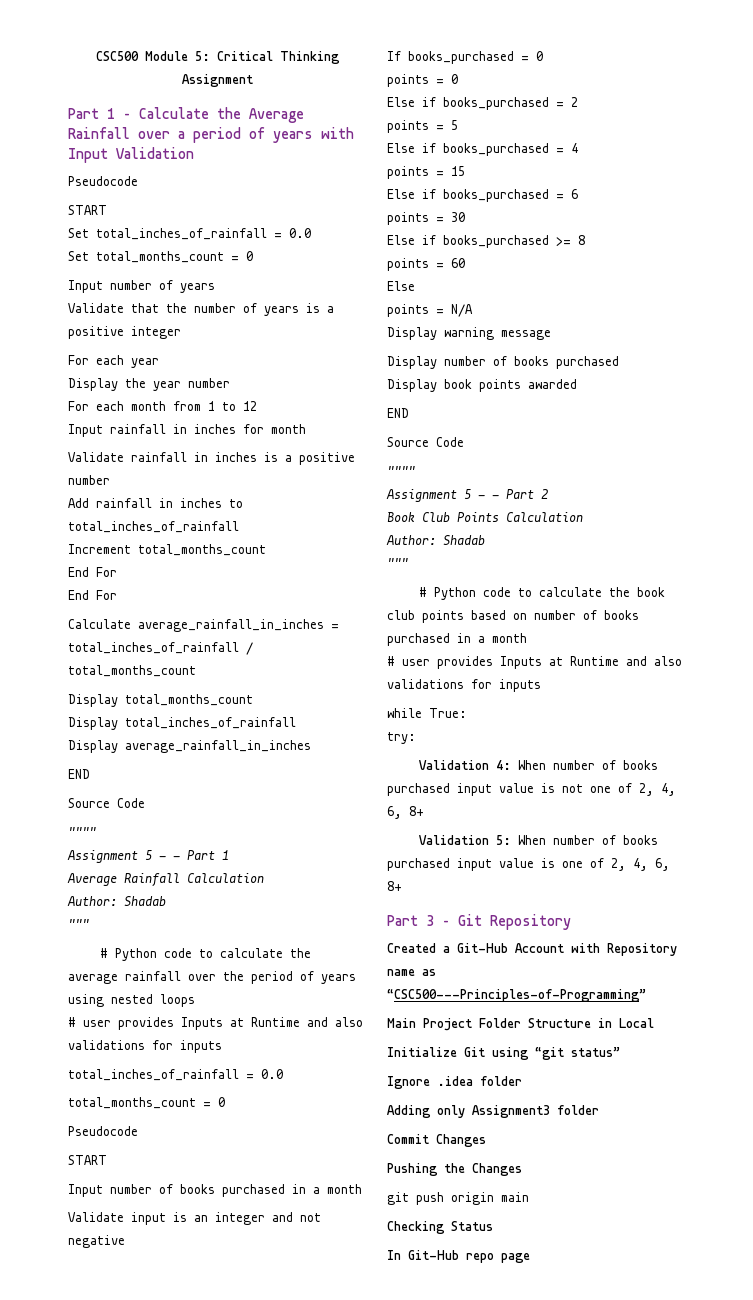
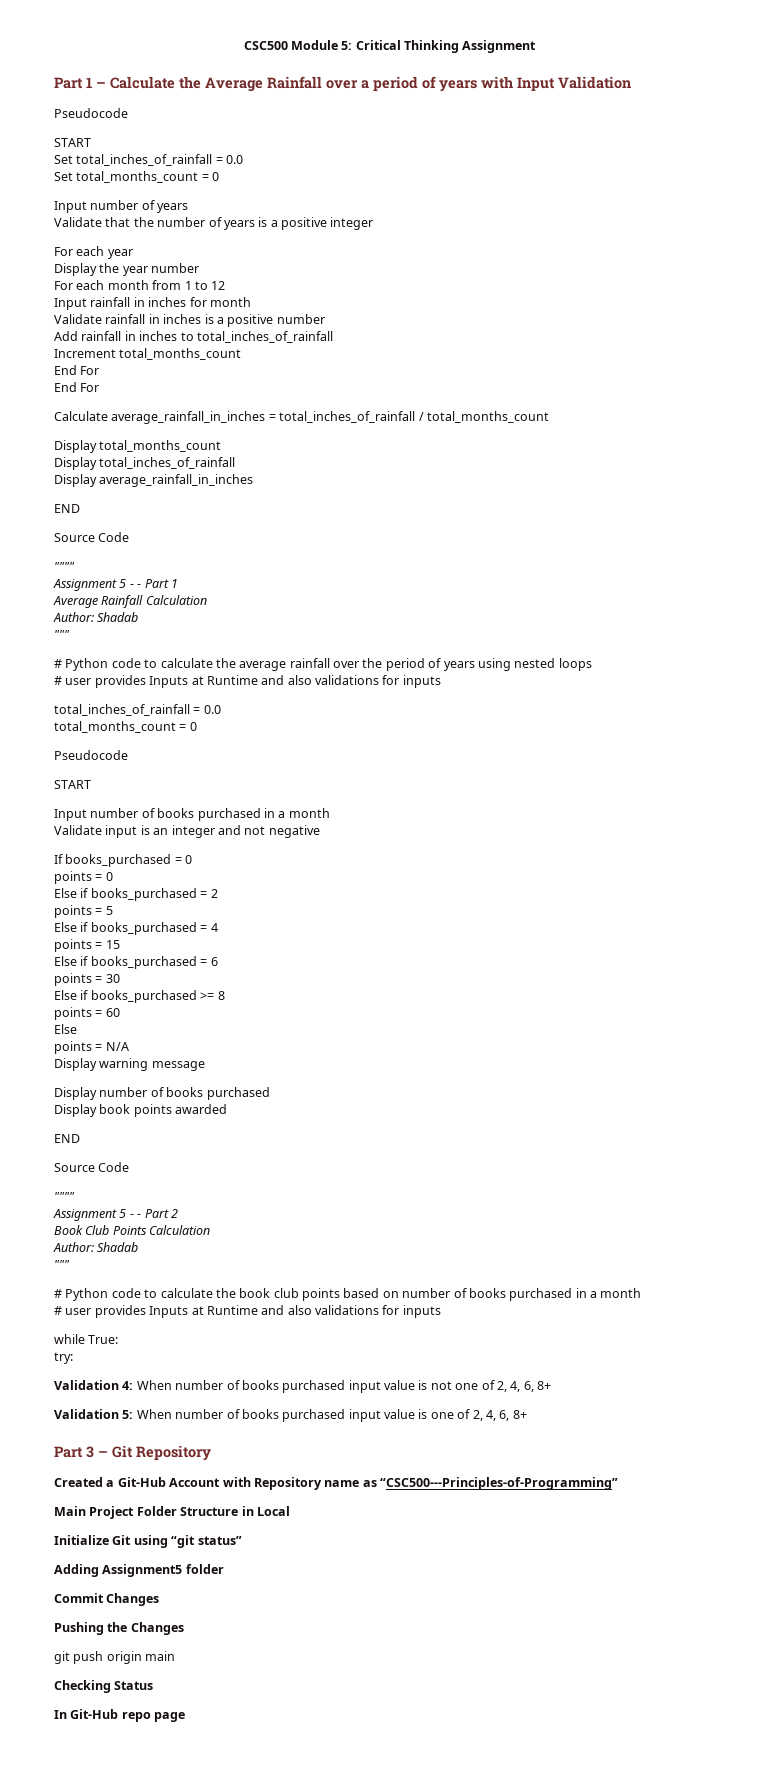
[387,1076,522,1089] // Ignore .idea folder -> (242, 1540) none
[437,1105,550,1118] only Assignment3 -> [102,1564,183,1577] Assignment5

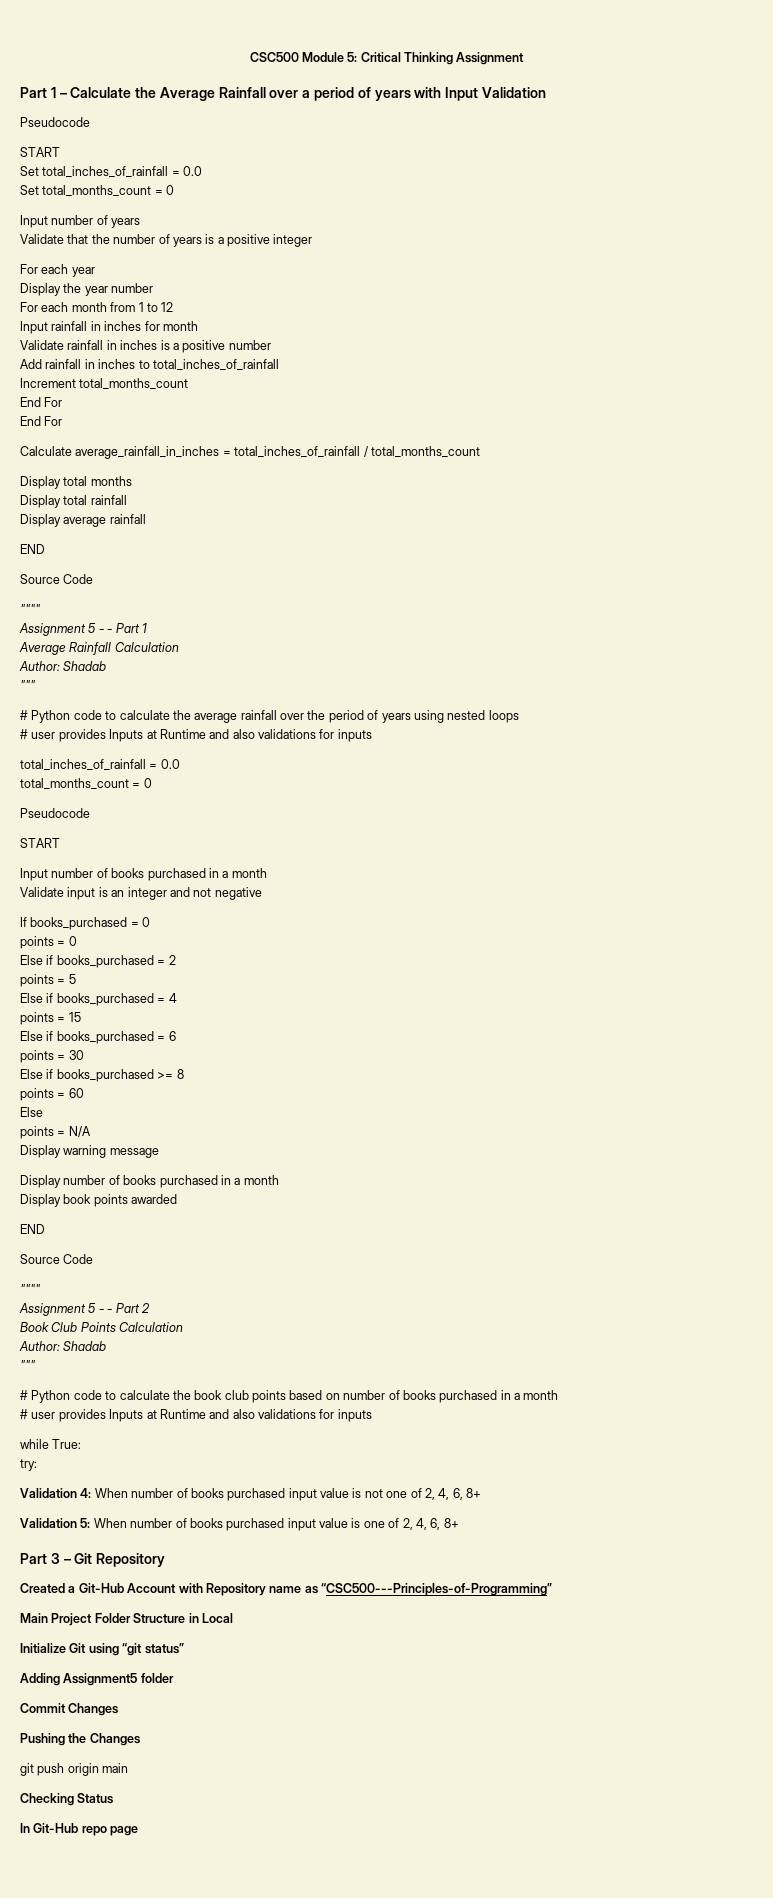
[99,440,222,452] [54,457,236,470] [54,474,254,487] total_months_count // Display total_inches_of_rainfall // Display average_rainfall_in_inches -> [63,476,132,486] [20,495,127,508] [20,514,146,527] total months // Display total rainfall // Display average rainfall
(270, 1093) none -> [220,1175,279,1185] in a month

